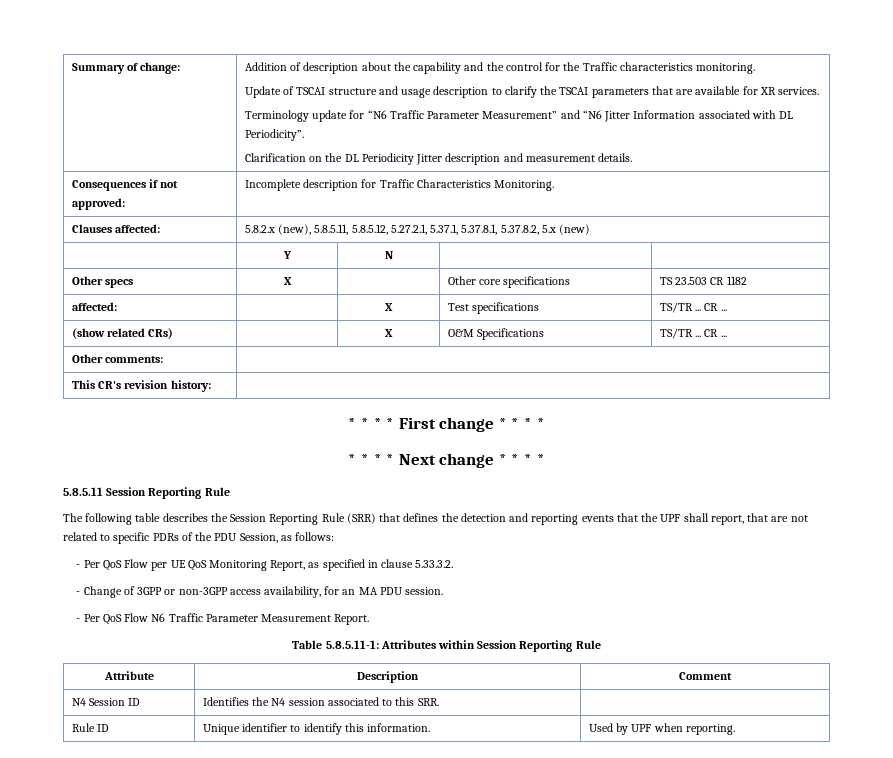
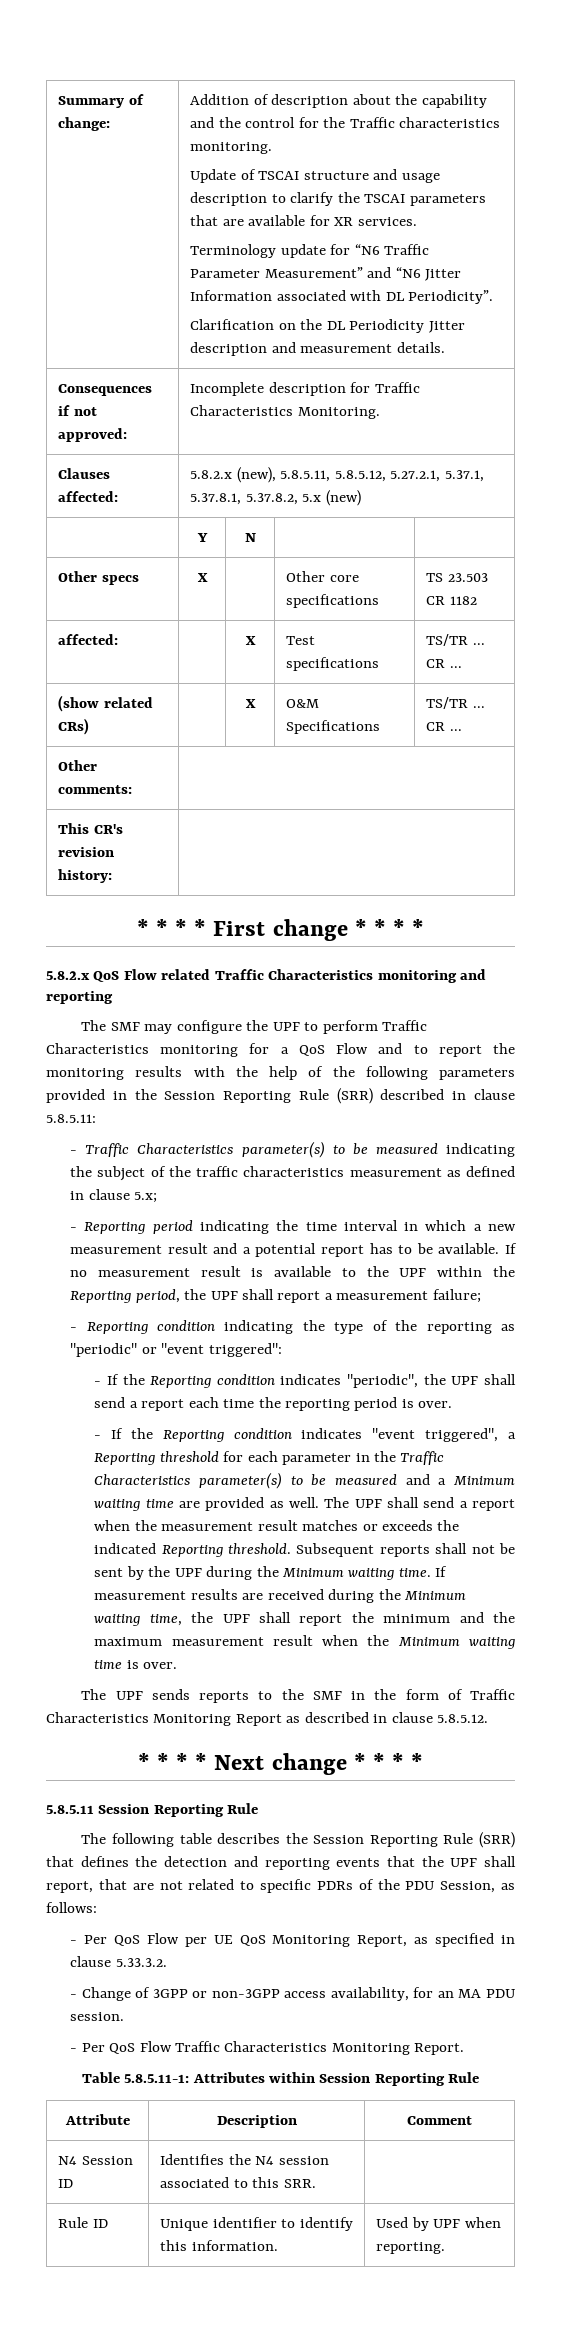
(545, 423) none -> [46,969,487,983] [46,991,113,1004] [81,1020,428,1034] [46,1043,515,1057] [46,1066,515,1080] [46,1088,515,1104] [46,1114,96,1123] [70,1141,516,1158] [70,1166,516,1181] [70,1189,158,1203] [70,1220,517,1234] [70,1243,517,1257] [70,1266,515,1277] [70,1289,481,1303] [70,1320,515,1334] [70,1343,282,1357] [94,1374,516,1388] [94,1397,453,1411] [94,1428,517,1442] [94,1451,445,1465] [94,1472,515,1489] [94,1497,516,1511] [94,1520,460,1531] [94,1543,515,1557] [94,1566,448,1580] [94,1589,466,1603] [94,1612,515,1626] [94,1635,515,1649] [94,1660,178,1669] [81,1689,515,1703] [46,1712,489,1726] // 5.8.2.x QoS Flow related Traffic Characteristics monitoring and reporting // The SMF may configure the UPF to perform Traffic Characteristics monitoring for a QoS Flow and to report the monitoring results with the help of the following parameters provided in the Session Reporting Rule (SRR) described in clause 5.8.5.11: // - Traffic Characteristics parameter(s) to be measured indicating the subject of the traffic characteristics measurement as defined in clause 5.x; // - Reporting period indicating the time interval in which a new measurement result and a potential report has to be available. If no measurement result is available to the UPF within the Reporting period, the UPF shall report a measurement failure; // - Reporting condition indicating the type of the reporting as "periodic" or "event triggered": // - If the Reporting condition indicates "periodic", the UPF shall send a report each time the reporting period is over. // - If the Reporting condition indicates "event triggered", a Reporting threshold for each parameter in the Traffic Characteristics parameter(s) to be measured and a Minimum waiting time are provided as well. The UPF shall send a report when the measurement result matches or exceeds the indicated Reporting threshold. Subsequent reports shall not be sent by the UPF during the Minimum waiting time. If measurement results are received during the Minimum waiting time, the UPF shall report the minimum and the maximum measurement result when the Minimum waiting time is over. // The UPF sends reports to the SMF in the form of Traffic Characteristics Monitoring Report as described in clause 5.8.5.12.
[151,613,332,622] N6 Traffic Parameter Measurement -> [174,2041,410,2055] Traffic Characteristics Monitoring

